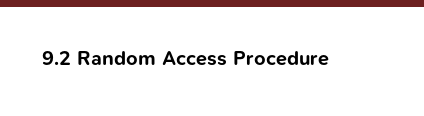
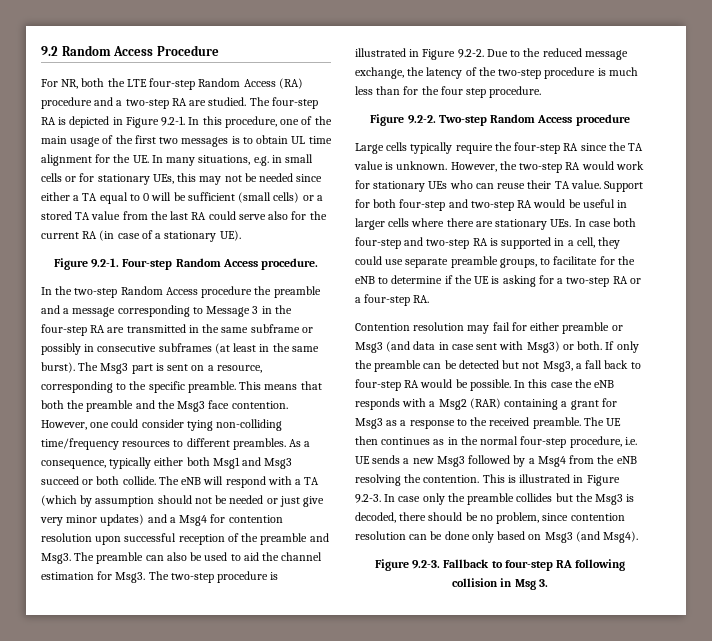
(329, 58) none -> [41,78,303,90] [41,97,318,109] [41,116,332,128] [41,135,332,147] [41,154,314,166] [41,173,323,185] [41,192,323,204] [41,211,327,220] [41,230,241,242] [53,258,319,270] [41,286,321,298] [41,305,292,317] [41,324,313,336] [41,343,319,355] [41,362,262,374] [41,381,322,393] [41,400,288,412] [41,419,283,431] [41,438,311,450] [41,457,293,469] [41,476,320,488] [41,495,325,507] [40,514,283,526] [41,533,329,545] [41,552,323,564] [41,571,279,583] [355,48,628,60] [355,67,638,79] [355,86,542,98] [370,114,630,126] [355,142,644,154] [354,161,644,173] [355,180,644,192] [355,199,628,211] [355,218,637,230] [355,237,621,249] [355,256,635,268] [355,275,641,287] [355,294,430,306] [355,322,623,334] [355,341,639,353] [355,360,641,372] [355,379,615,391] [355,398,617,410] [355,417,622,429] [355,436,637,448] [355,455,637,467] [355,474,620,486] [355,493,635,505] [355,512,625,524] [355,531,639,543] [374,559,626,571] [452,578,548,590] // For NR, both the LTE four-step Random Access (RA) procedure and a two-step RA are studied. The four-step RA is depicted in Figure 9.2-1. In this procedure, one of the main usage of the first two messages is to obtain UL time alignment for the UE. In many situations, e.g. in small cells or for stationary UEs, this may not be needed since either a TA equal to 0 will be sufficient (small cells) or a stored TA value from the last RA could serve also for the current RA (in case of a stationary UE). // Figure 9.2-1. Four-step Random Access procedure. // In the two-step Random Access procedure the preamble and a message corresponding to Message 3 in the four-step RA are transmitted in the same subframe or possibly in consecutive subframes (at least in the same burst). The Msg3 part is sent on a resource, corresponding to the specific preamble. This means that both the preamble and the Msg3 face contention. However, one could consider tying non-colliding time/frequency resources to different preambles. As a consequence, typically either both Msg1 and Msg3 succeed or both collide. The eNB will respond with a TA (which by assumption should not be needed or just give very minor updates) and a Msg4 for contention resolution upon successful reception of the preamble and Msg3. The preamble can also be used to aid the channel estimation for Msg3. The two-step procedure is illustrated in Figure 9.2-2. Due to the reduced message exchange, the latency of the two-step procedure is much less than for the four step procedure. // Figure 9.2-2. Two-step Random Access procedure // Large cells typically require the four-step RA since the TA value is unknown. However, the two-step RA would work for stationary UEs who can reuse their TA value. Support for both four-step and two-step RA would be useful in larger cells where there are stationary UEs. In case both four-step and two-step RA is supported in a cell, they could use separate preamble groups, to facilitate for the eNB to determine if the UE is asking for a two-step RA or a four-step RA. // Contention resolution may fail for either preamble or Msg3 (and data in case sent with Msg3) or both. If only the preamble can be detected but not Msg3, a fall back to four-step RA would be possible. In this case the eNB responds with a Msg2 (RAR) containing a grant for Msg3 as a response to the received preamble. The UE then continues as in the normal four-step procedure, i.e. UE sends a new Msg3 followed by a Msg4 from the eNB resolving the contention. This is illustrated in Figure 9.2-3. In case only the preamble collides but the Msg3 is decoded, there should be no problem, since contention resolution can be done only based on Msg3 (and Msg4). // Figure 9.2-3. Fallback to four-step RA following collision in Msg 3.

